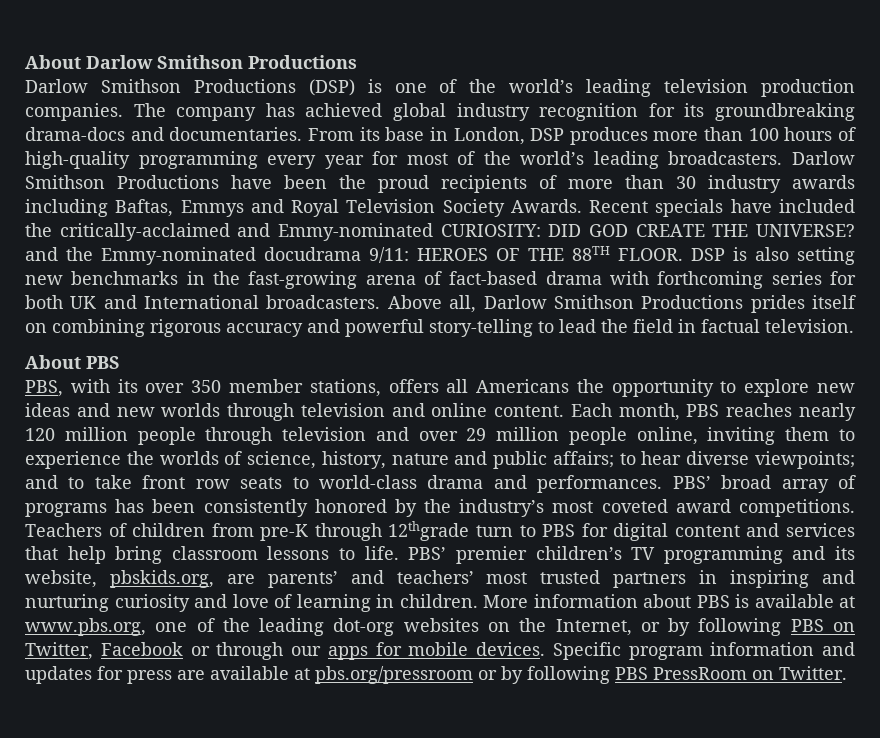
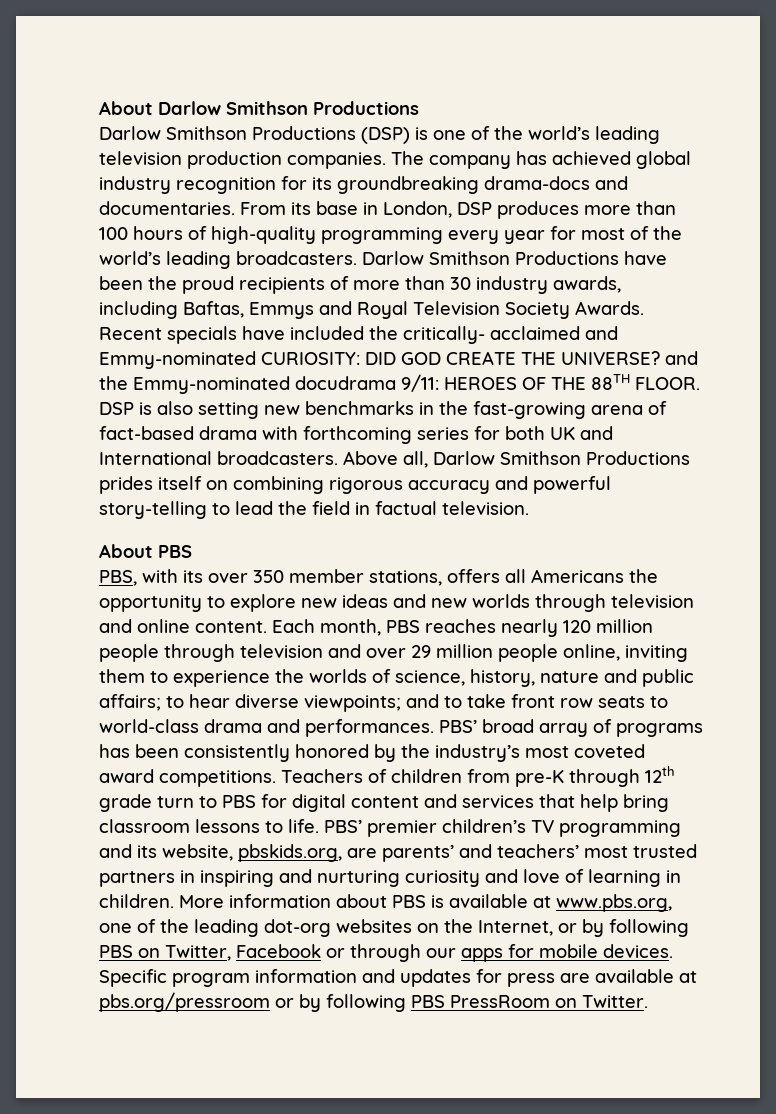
[792,175,855,189] awards -> [553,276,621,293] awards,
[59,223,230,241] critically-acclaimed -> [403,326,580,344] critically- acclaimed
[388,521,470,541] 12thgrade -> [645,766,675,783] [99,794,152,812] 12th grade

